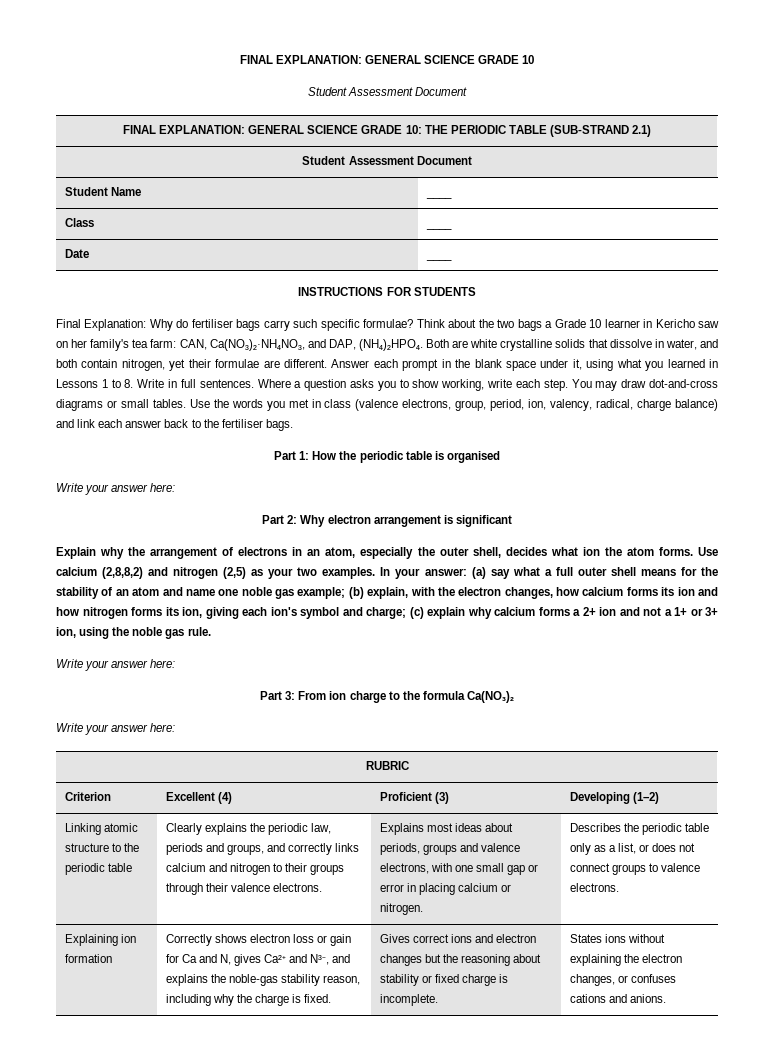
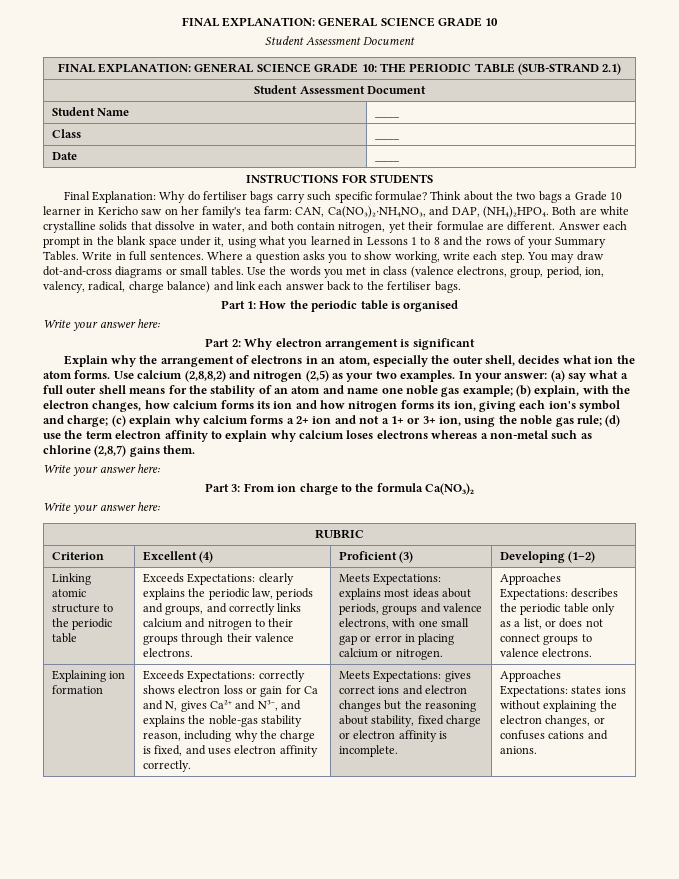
[124,379,134,388] 8. -> [433,236,606,248] [43,251,79,261] 8 and the rows of your Summary Tables.
[187,627,211,636] rule. -> [576,415,621,427] [43,430,592,442] [43,445,196,457] rule; (d) use the term electron affinity to explain why calcium loses electrons whereas a non-metal such as chlorine (2,8,7) gains them.
[165,823,202,835] Clearly -> [142,573,294,585] Exceeds Expectations: clearly
[379,823,424,835] Explains -> [338,573,442,585] [338,588,381,600] Meets Expectations: explains
[569,823,621,832] Describes -> [499,573,561,585] [499,588,619,600] Approaches Expectations: describes
[165,934,212,946] Correctly -> [142,670,305,682] Exceeds Expectations: correctly
[304,994,332,1003] [379,934,410,943] fixed. | Gives -> [154,745,318,757] [142,760,191,772] [338,670,471,682] fixed, and uses electron affinity correctly. | Meets Expectations: gives
[379,974,496,986] stability or fixed charge -> [371,715,482,727] [338,730,437,742] stability, fixed charge or electron affinity
[569,934,602,943] States -> [499,670,561,682] [499,685,602,697] Approaches Expectations: states

